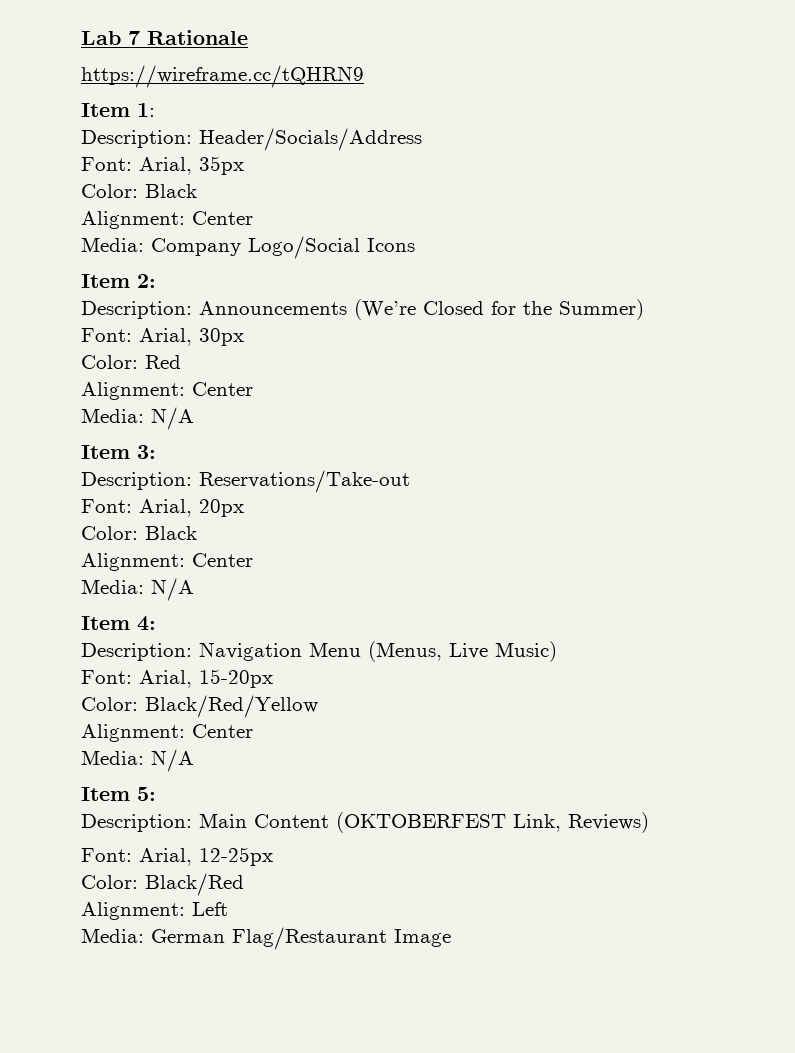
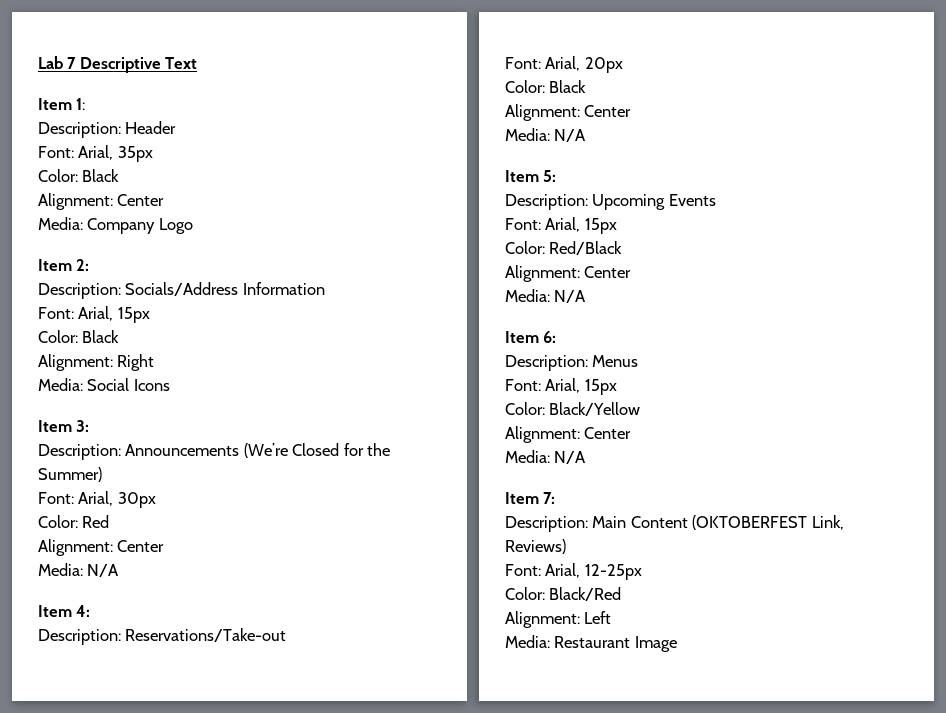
[147,30,248,45] [81,65,364,88] Rationale // https://wireframe.cc/tQHRN9 -> [79,57,198,73] Descriptive Text
[199,128,422,151] Header/Socials/Address -> [125,121,177,134] Header
[248,236,360,259] Logo/Social -> [158,218,193,234] [38,259,90,271] [38,282,325,299] [38,306,150,323] [38,330,120,343] [38,354,155,371] [38,378,130,391] Logo // Item 2: // Description: Socials/Address Information // Font: Arial, 15px // Color: Black // Alignment: Right // Media: Social
[137,274,156,288] 2: -> [76,420,90,432] 3:
[137,445,156,459] 3: -> [76,605,91,617] 4:
[137,616,156,631] [81,641,557,662] [81,669,273,688] [81,695,318,718] [81,724,253,742] [81,749,194,772] [81,787,156,801] 4: // Description: Navigation Menu (Menus, Live Music) // Font: Arial, 15-20px // Color: Black/Red/Yellow // Alignment: Center // Media: N/A // Item 5: -> [543,170,557,182] [505,194,716,210] [505,217,617,234] [505,241,623,255] [505,265,632,282] [505,289,587,303] [505,331,557,343] [505,355,639,371] [505,378,617,395] [505,402,641,416] [505,426,632,443] [505,450,587,464] [505,492,556,504] 5: // Description: Upcoming Events // Font: Arial, 15px // Color: Red/Black // Alignment: Center // Media: N/A // Item 6: // Description: Menus // Font: Arial, 15px // Color: Black/Yellow // Alignment: Center // Media: N/A // Item 7:
[151,927,387,950] German Flag/Restaurant -> [554,636,631,648] Restaurant

